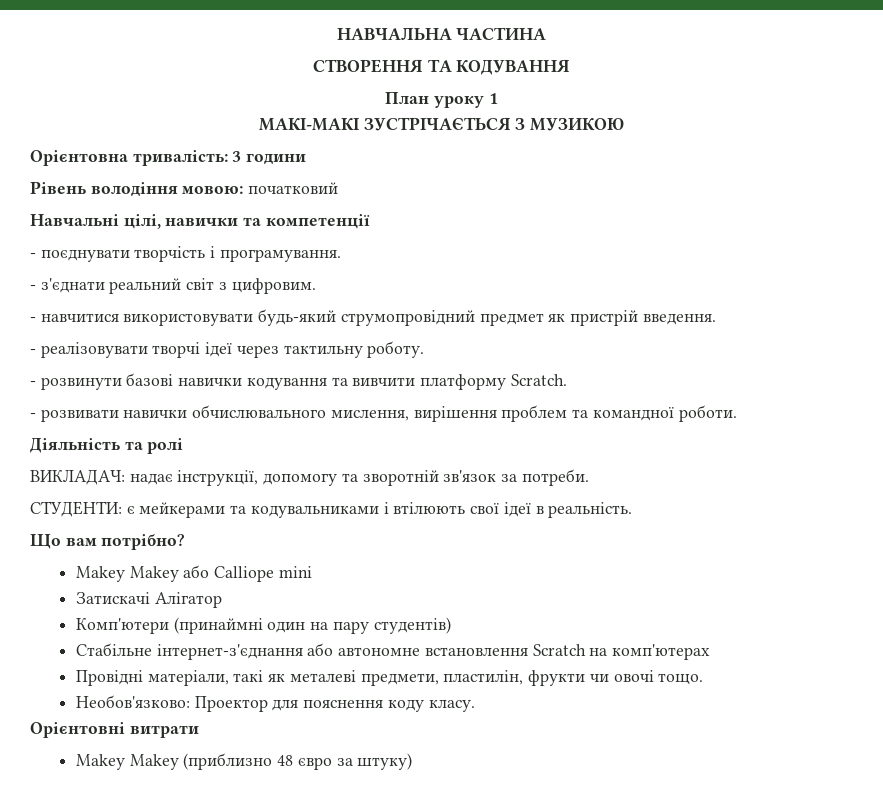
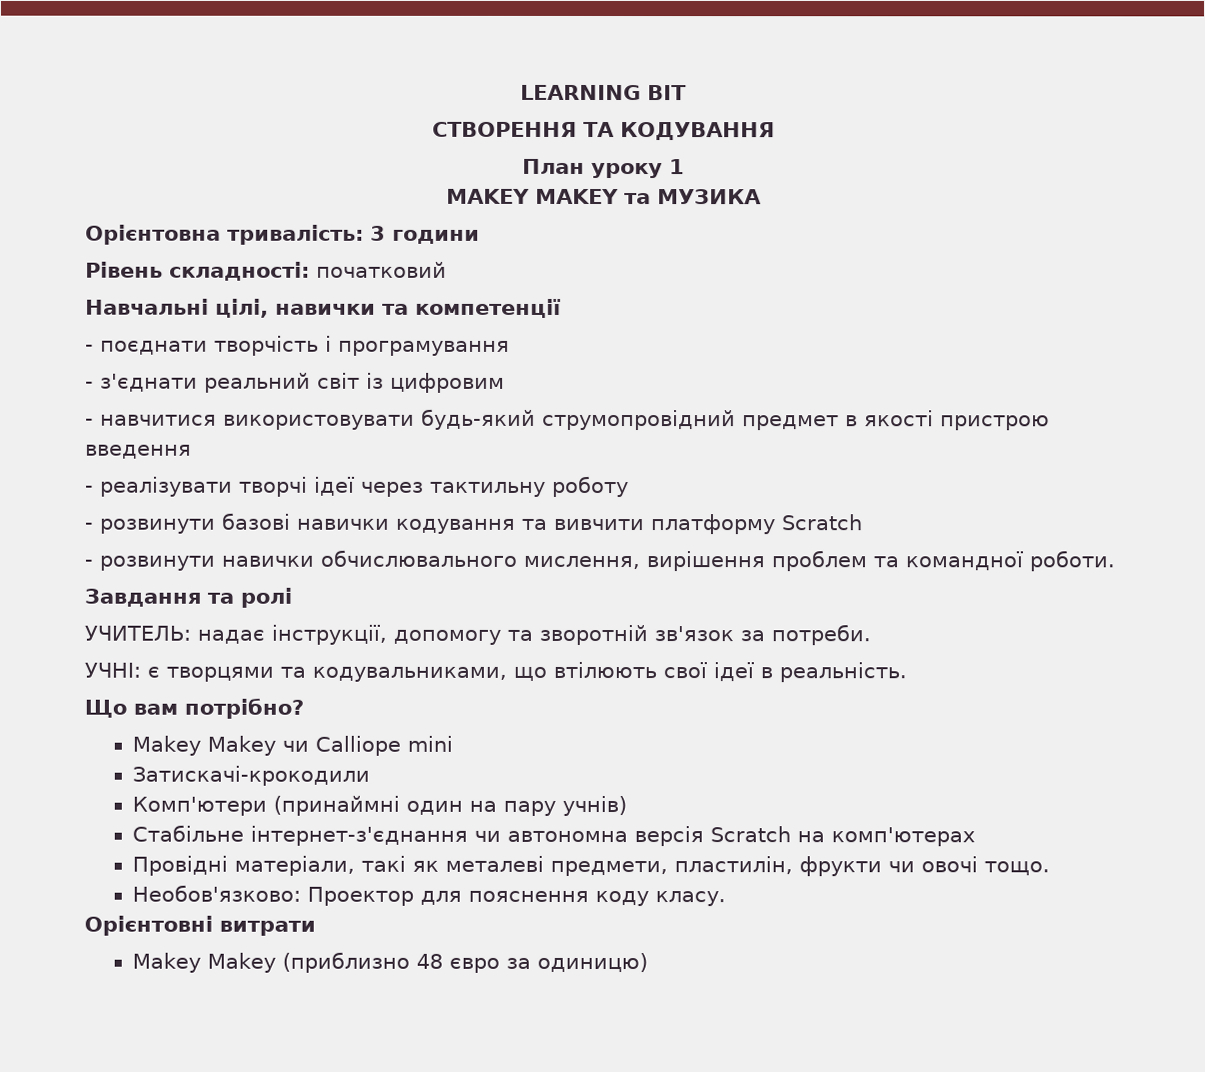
[336,27,547,40] НАВЧАЛЬНА ЧАСТИНА -> [520,84,687,101] LEARNING BIT
[258,117,625,131] МАКІ-МАКІ ЗУСТРІЧАЄТЬСЯ З МУЗИКОЮ -> [445,188,762,205] MAKEY MAKEY та МУЗИКА
[90,182,244,197] володіння мовою: -> [169,261,310,281] складності:
[40,249,130,262] поєднувати -> [100,340,208,355] поєднати
[219,249,341,262] програмування. -> [338,340,510,356] програмування
[218,278,316,294] з цифровим. -> [366,372,505,393] із цифровим
[548,310,716,326] [30,342,148,358] як пристрій введення. // - реалізовувати -> [845,410,1050,431] [85,444,192,459] [85,476,233,497] в якості пристрою введення // - реалізувати
[367,341,425,358] роботу. -> [552,475,629,498] роботу
[510,374,567,386] [30,409,119,422] Scratch. // - розвивати -> [782,514,863,531] [84,555,215,571] Scratch // - розвинути
[30,438,120,453] Діяльність -> [84,588,201,607] Завдання
[30,469,125,485] ВИКЛАДАЧ: -> [84,625,191,641] УЧИТЕЛЬ:
[30,501,389,518] СТУДЕНТИ: є мейкерами та кодувальниками і -> [84,662,547,682] УЧНІ: є творцями та кодувальниками, що
[183,565,210,578] або -> [282,740,310,752] чи
[76,592,222,608] Затискачі Алігатор -> [132,765,371,786] Затискачі-крокодили
[373,617,451,634] студентів) -> [562,795,628,817] учнів)
[307,643,528,656] або автономне встановлення -> [474,826,705,847] чи автономна версія
[357,753,413,770] штуку) -> [537,952,649,973] одиницю)

